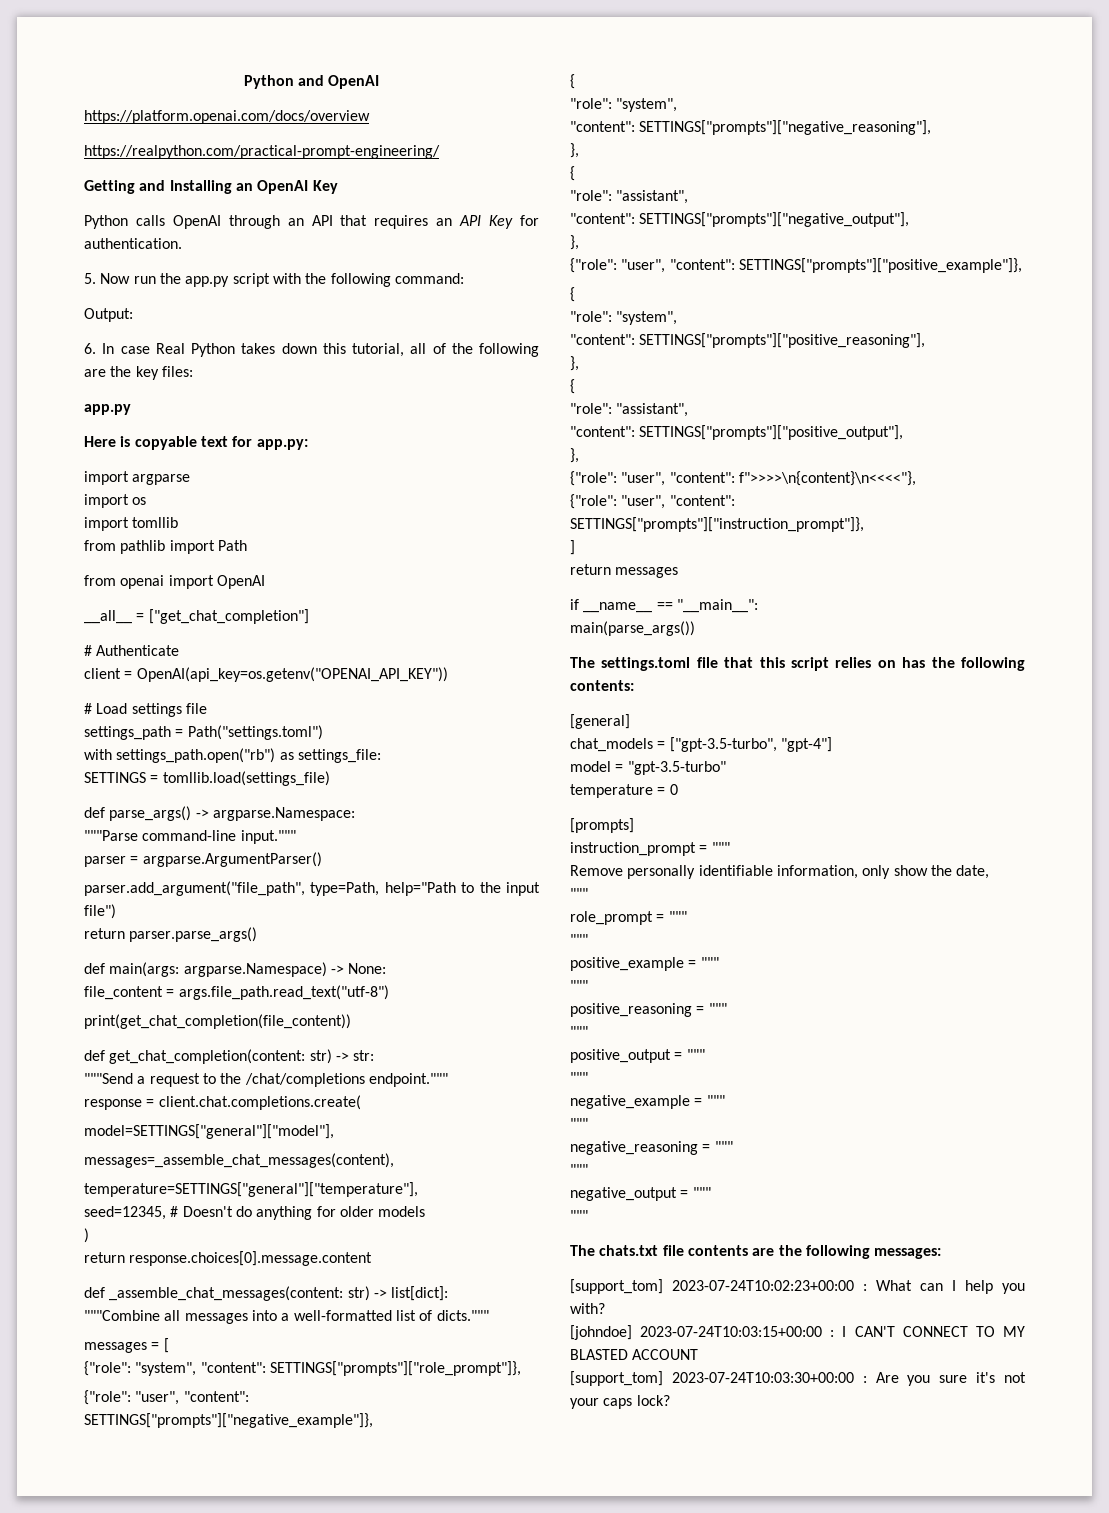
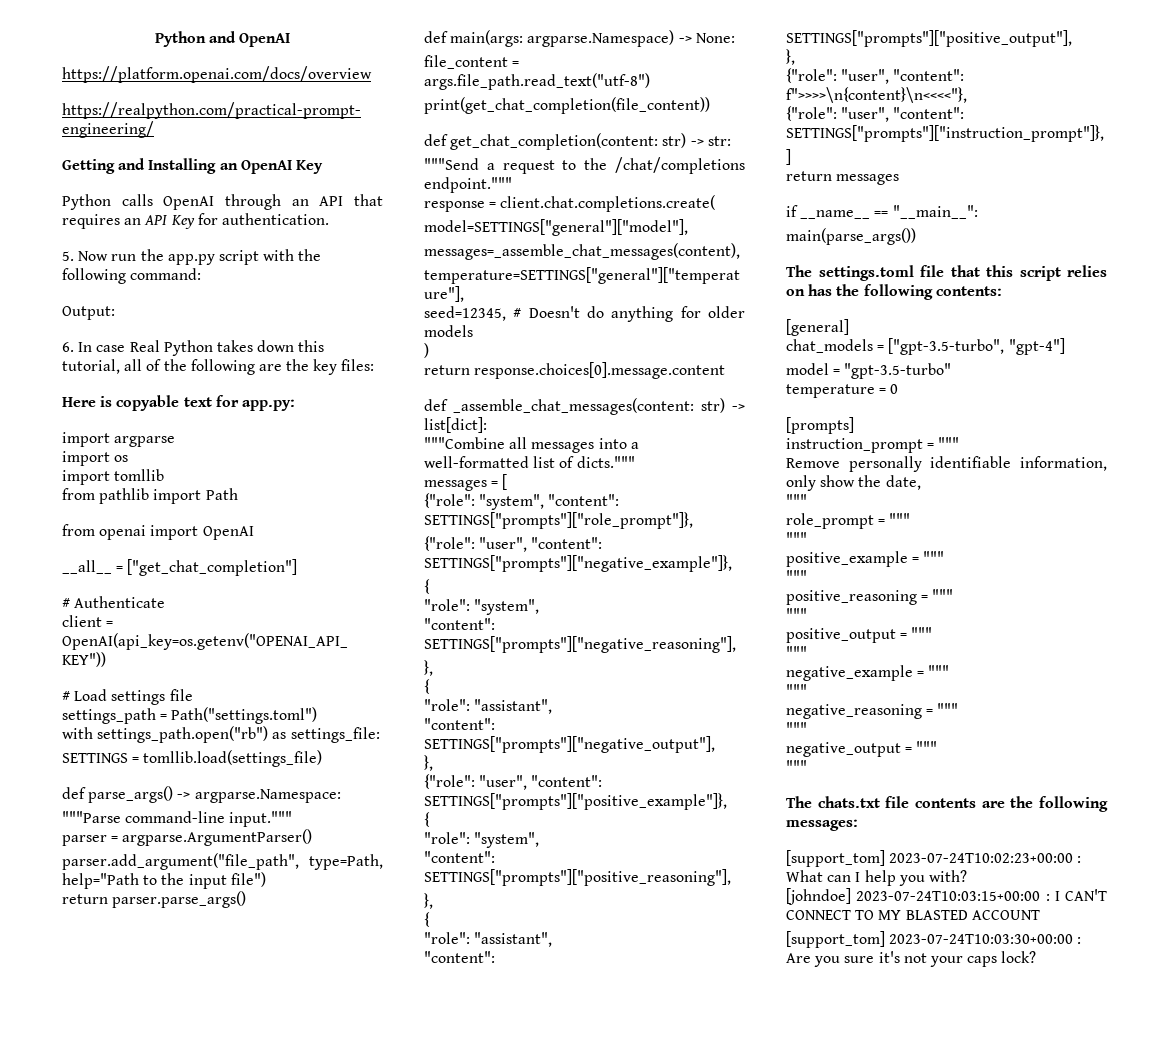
[84,404,131,415] // app.py -> (375, 365) none

